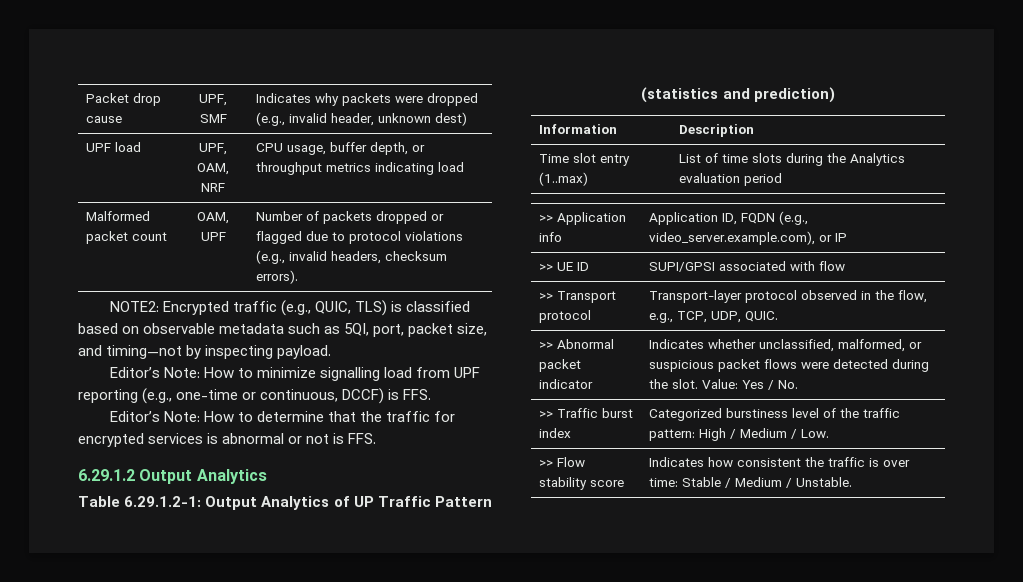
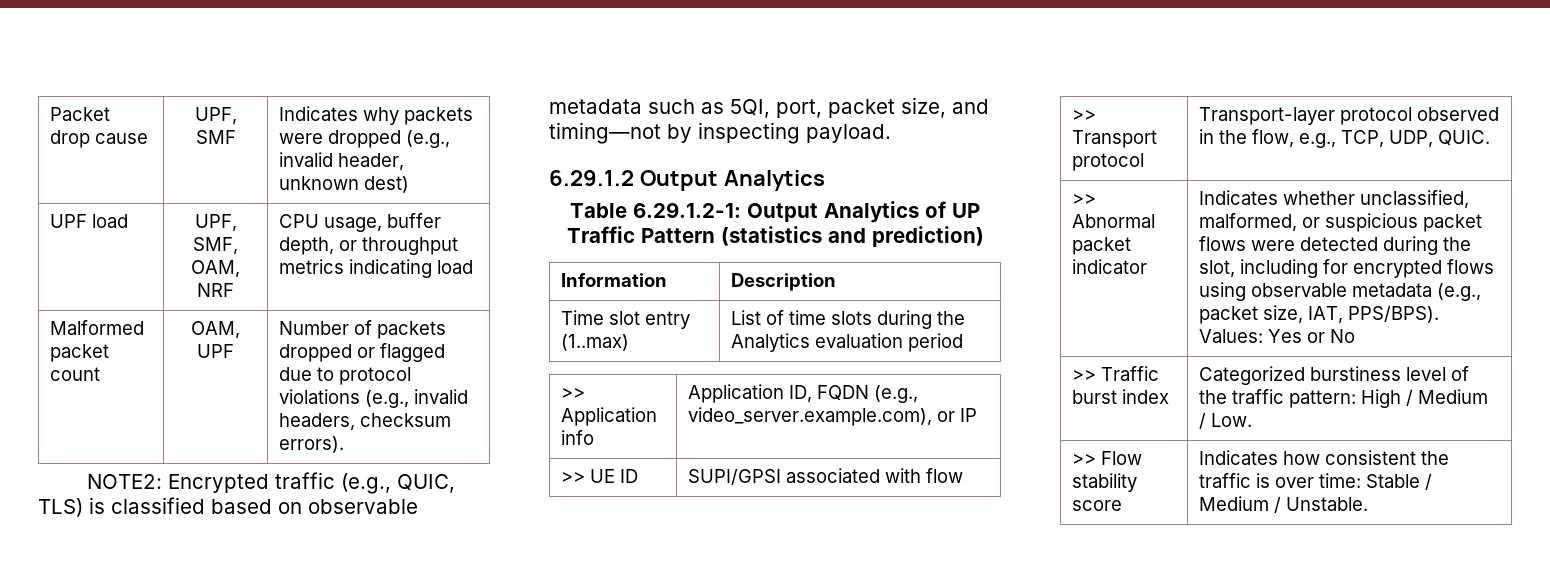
(227, 149) none -> [192,237,238,255] SMF,
[109,367,481,381] [78,388,432,404] [109,411,456,422] [78,433,377,447] // Editor’s Note: How to minimize signalling load from UPF reporting (e.g., one-time or continuous, DCCF) is FFS. // Editor’s Note: How to determine that the traffic for encrypted services is abnormal or not is FFS. -> (891, 133) none
[672,379,799,390] slot. Value: Yes / No. -> [1199,259,1495,278] [1199,282,1482,301] [1199,305,1440,324] [1199,329,1356,343] slot, including for encrypted flows using observable metadata (e.g., packet size, IAT, PPS/BPS). Values: Yes or No

